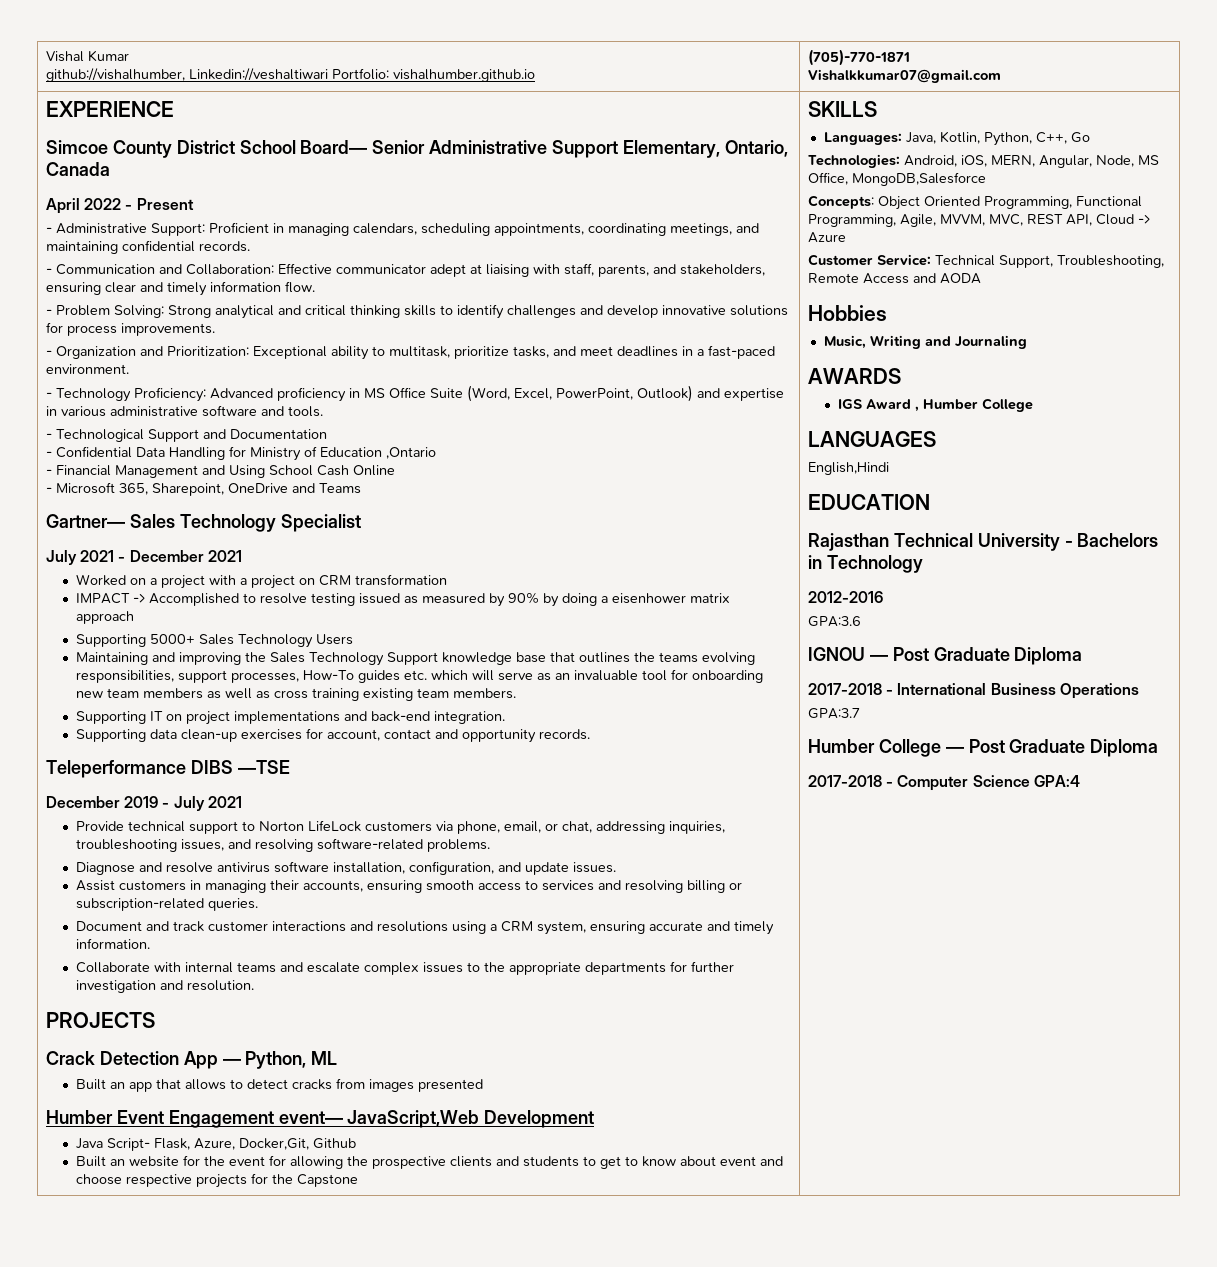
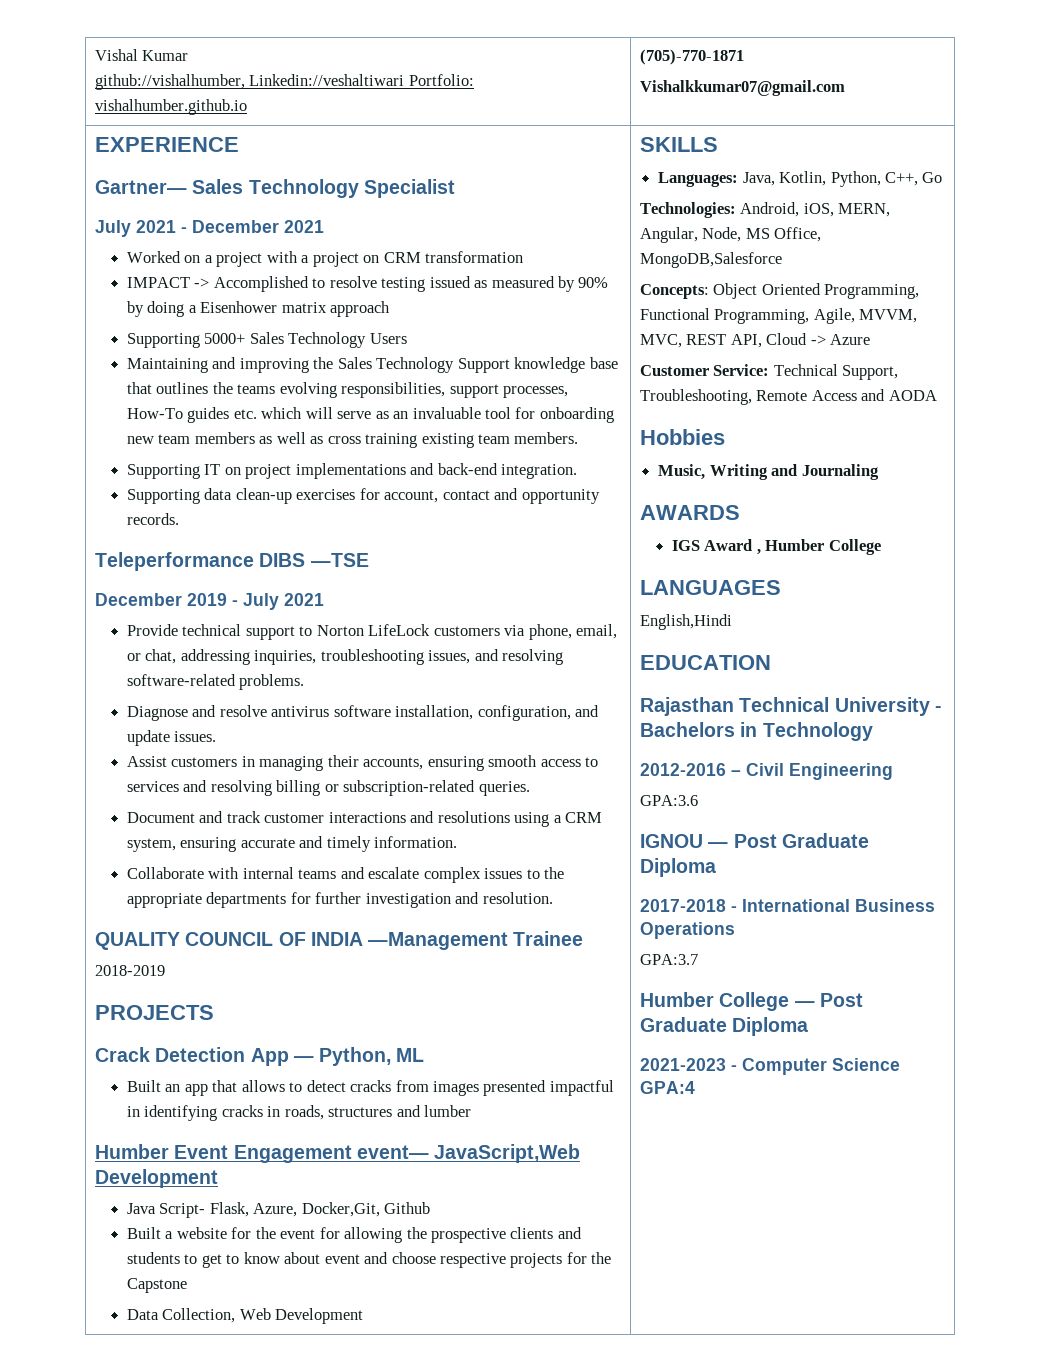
[46,140,788,158] [46,162,111,176] [46,198,194,214] [46,222,760,236] [46,240,251,254] [46,263,766,277] [46,281,316,296] [46,304,789,319] [46,322,216,336] [46,345,776,360] [46,364,130,374] [46,385,785,402] [46,405,324,417] [46,429,328,442] [46,446,437,461] [46,465,396,478] [46,482,362,496] // Simcoe County District School Board— Senior Administrative Support Elementary, Ontario, Canada // April 2022 - Present // - Administrative Support: Proficient in managing calendars, scheduling appointments, coordinating meetings, and maintaining confidential records. // - Communication and Collaboration: Effective communicator adept at liaising with staff, parents, and stakeholders, ensuring clear and timely information flow. // - Problem Solving: Strong analytical and critical thinking skills to identify challenges and develop innovative solutions for process improvements. // - Organization and Prioritization: Exceptional ability to multitask, prioritize tasks, and meet deadlines in a fast-paced environment. // - Technology Proficiency: Advanced proficiency in MS Office Suite (Word, Excel, PowerPoint, Outlook) and expertise in various administrative software and tools. // - Technological Support and Documentation // - Confidential Data Handling for Ministry of Education ,Ontario // - Financial Management and Using School Cash Online // - Microsoft 365, Sharepoint, OneDrive and Teams -> (239, 144) none
[612,593,687,604] eisenhower -> [200,301,278,313] Eisenhower
(255, 985) none -> [94,931,584,950] [94,965,165,976] // QUALITY COUNCIL OF INDIA —Management Trainee // 2018-2019
(484, 1085) none -> [549,1080,614,1096] [126,1105,472,1121] impactful in identifying cracks in roads, structures and lumber
[110,1159,126,1166] an -> [165,1231,174,1239] a
(359, 1180) none -> [126,1308,364,1324] // Data Collection, Web Development
(884, 597) none -> [730,763,893,780] – Civil Engineering
[808,775,883,787] 2017-2018 -> [639,1058,726,1071] 2021-2023

